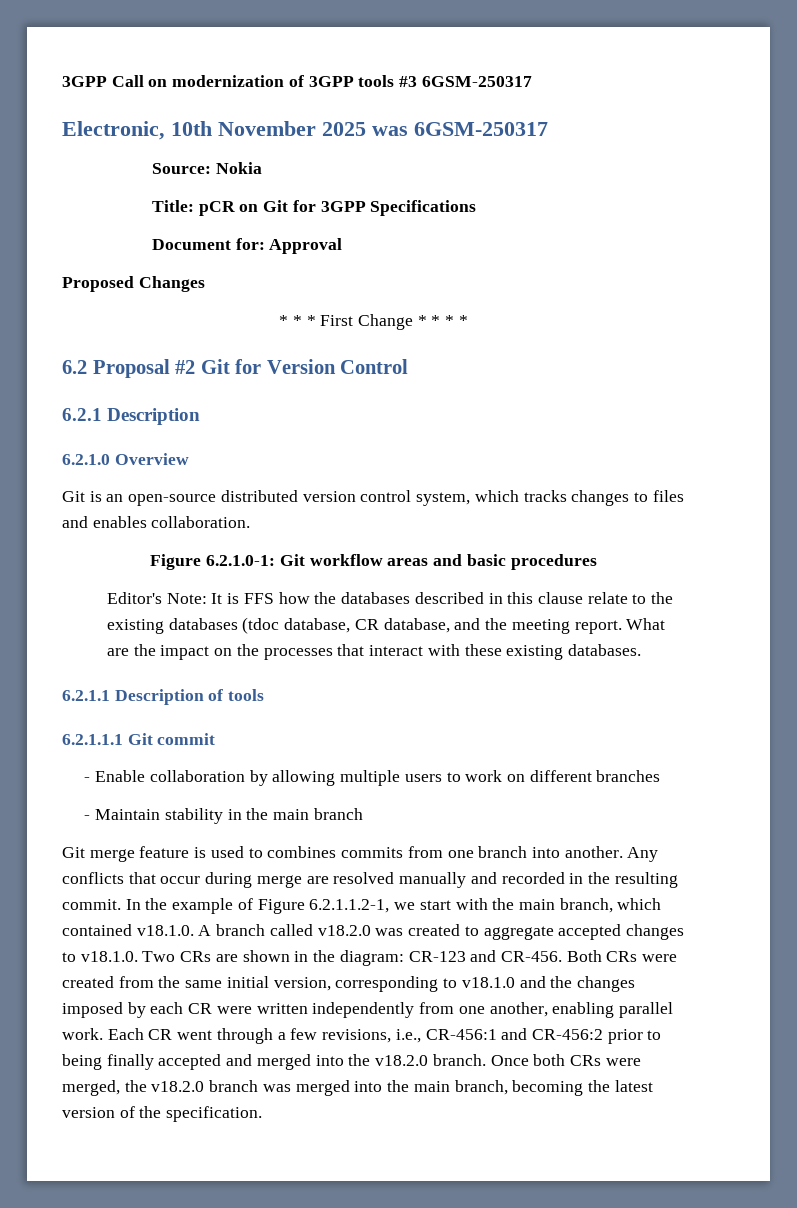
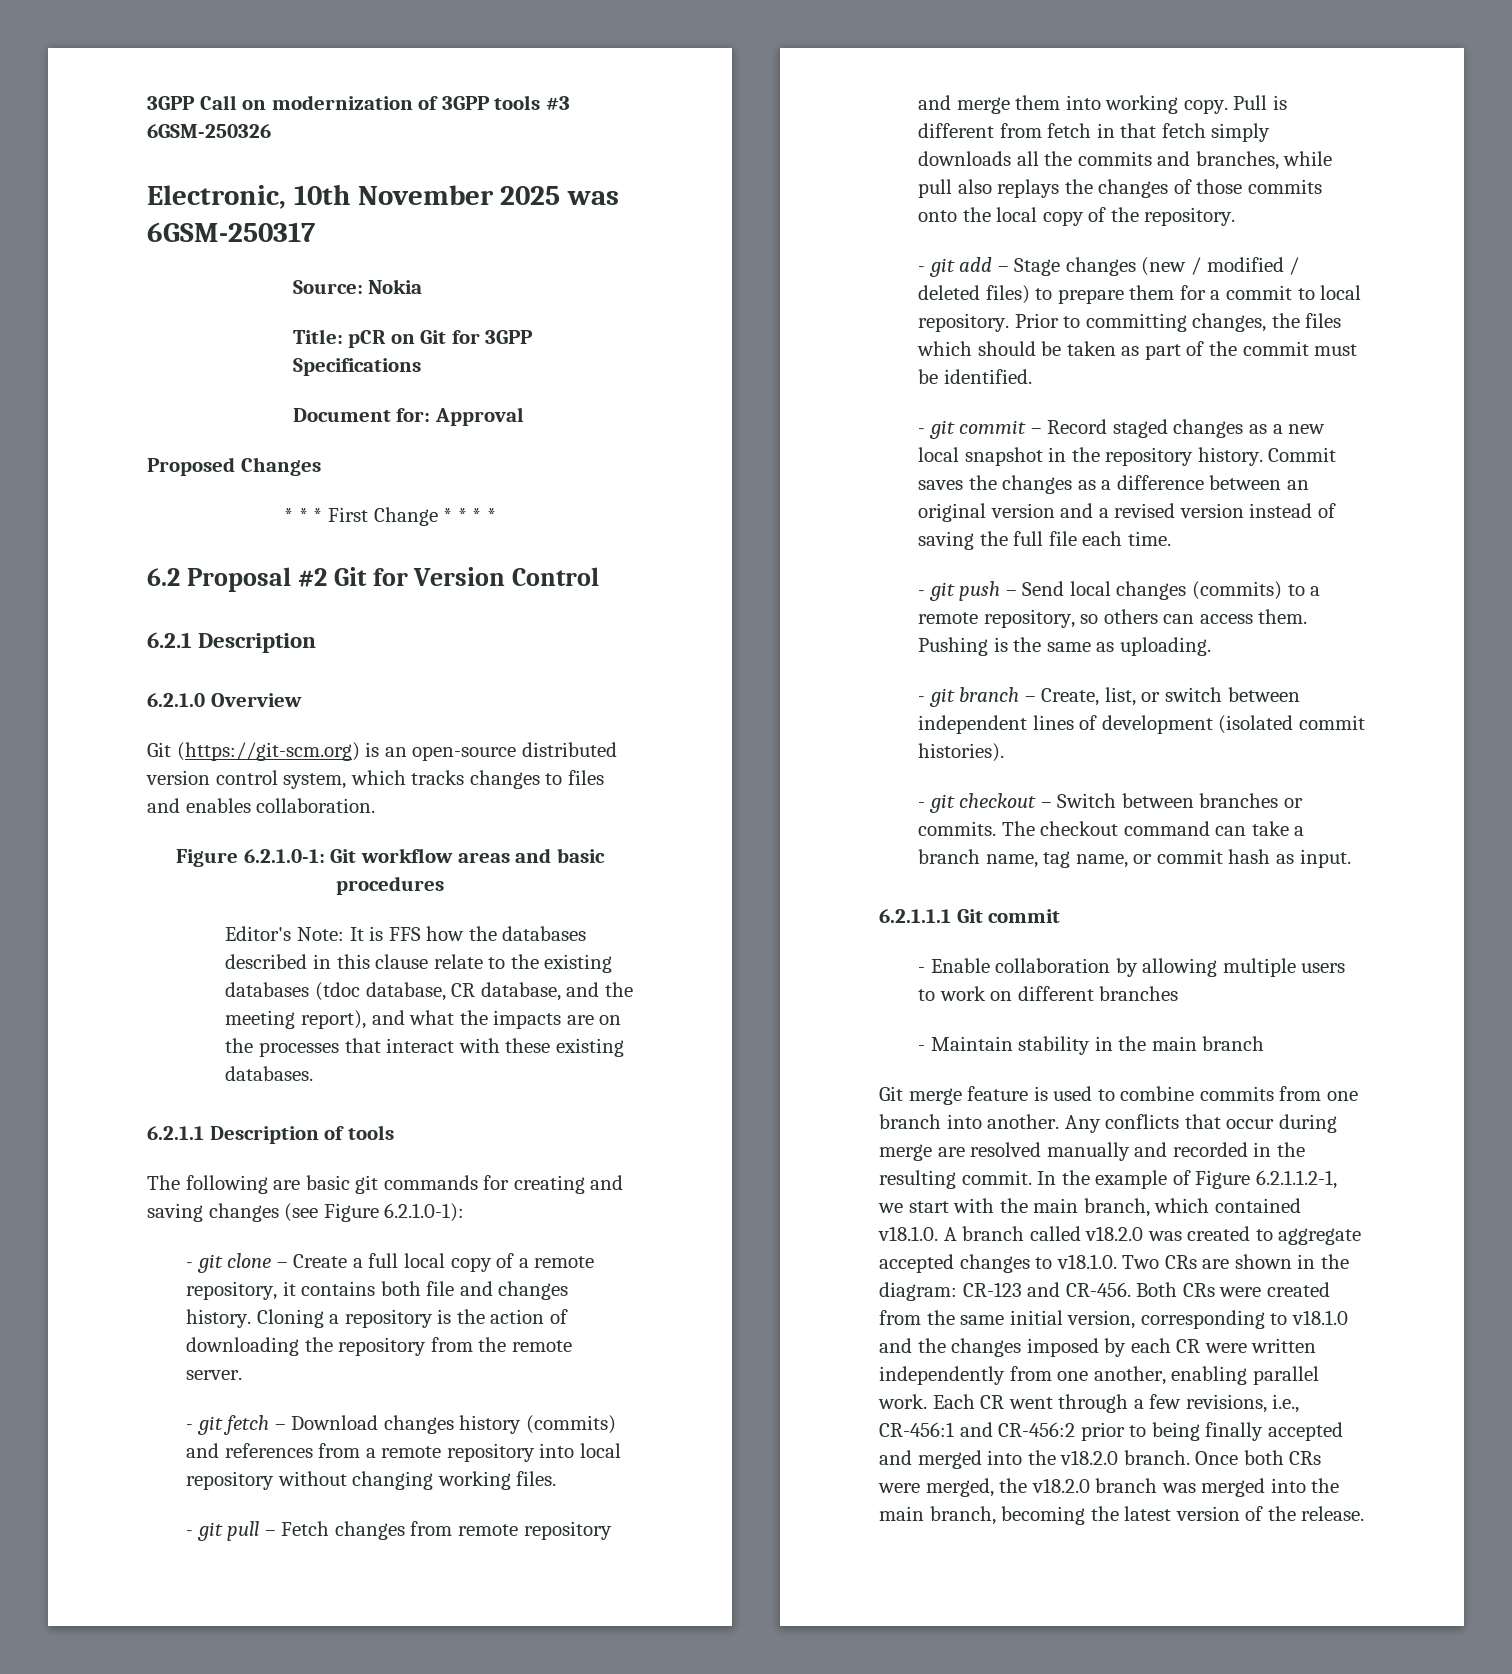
[421,76,532,87] 6GSM-250317 -> [147,124,271,138] 6GSM-250326
(85, 496) none -> [176,742,360,761] (https://git-scm.org)
[574,618,666,634] [106,644,210,660] report. What are the impact -> [300,1010,594,1029] report), and what the impacts are
(265, 695) none -> [147,1175,624,1194] [147,1203,465,1222] [186,1253,595,1273] [186,1281,569,1300] [186,1309,568,1328] [186,1337,572,1356] [186,1370,243,1380] [186,1415,616,1435] [186,1443,621,1462] [186,1471,557,1490] [186,1521,612,1541] [918,95,1287,114] [918,123,1271,142] [918,151,1333,170] [918,179,1322,198] [918,207,1236,226] [918,257,1300,277] [918,285,1362,304] [918,313,1342,332] [917,341,1358,360] [918,369,1032,384] [918,419,1326,439] [918,447,1337,466] [918,475,1309,494] [918,503,1336,522] [918,531,1171,550] [918,581,1321,601] [918,609,1308,628] [918,637,1211,656] [918,687,1300,707] [918,715,1365,734] [918,743,1005,762] [918,793,1303,813] [918,821,1305,836] [918,849,1351,868] // The following are basic git commands for creating and saving changes (see Figure 6.2.1.0-1): // - git clone – Create a full local copy of a remote repository, it contains both file and changes history. Cloning a repository is the action of downloading the repository from the remote server. // - git fetch – Download changes history (commits) and references from a remote repository into local repository without changing working files. // - git pull – Fetch changes from remote repository and merge them into working copy. Pull is different from fetch in that fetch simply downloads all the commits and branches, while pull also replays the changes of those commits onto the local copy of the repository. // - git add – Stage changes (new / modified / deleted files) to prepare them for a commit to local repository. Prior to committing changes, the files which should be taken as part of the commit must be identified. // - git commit – Record staged changes as a new local snapshot in the repository history. Commit saves the changes as a difference between an original version and a revised version instead of saving the full file each time. // - git push – Send local changes (commits) to a remote repository, so others can access them. Pushing is the same as uploading. // - git branch – Create, list, or switch between independent lines of development (isolated commit histories). // - git checkout – Switch between branches or commits. The checkout command can take a branch name, tag name, or commit hash as input.
[267,846,337,858] combines -> [1120,1086,1195,1101] combine
[166,1106,263,1122] specification. -> [1301,1506,1365,1521] release.

